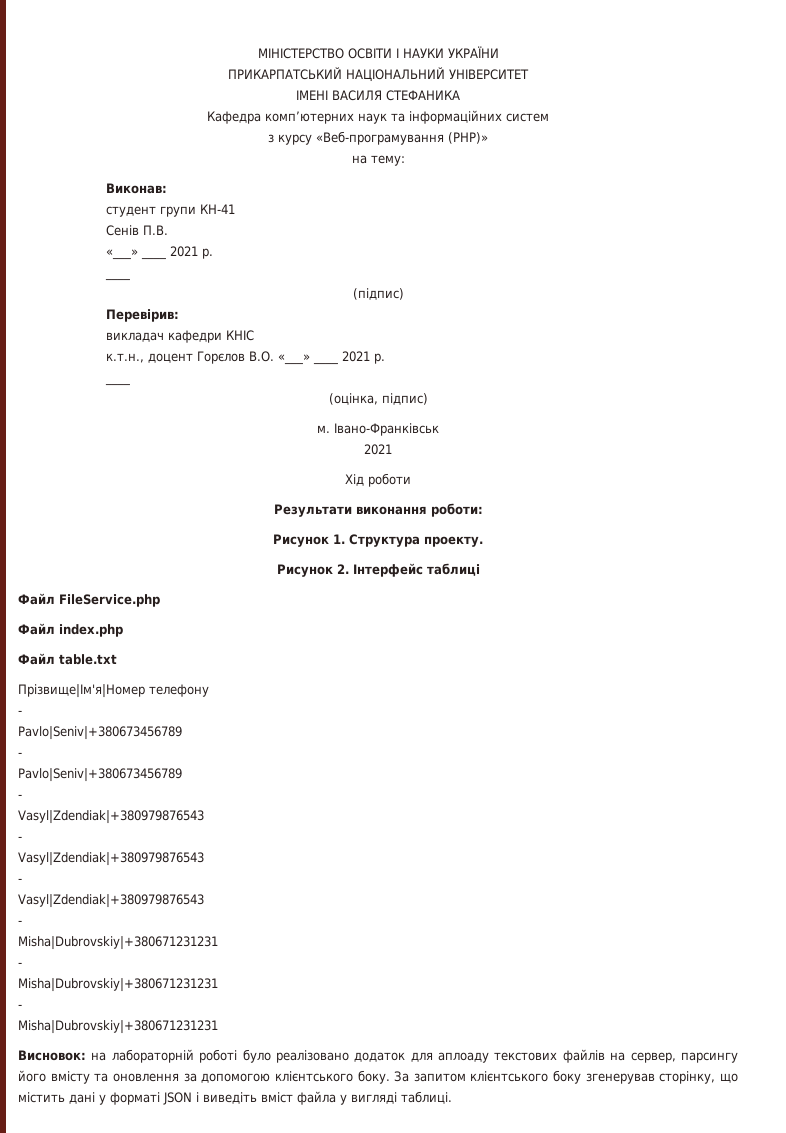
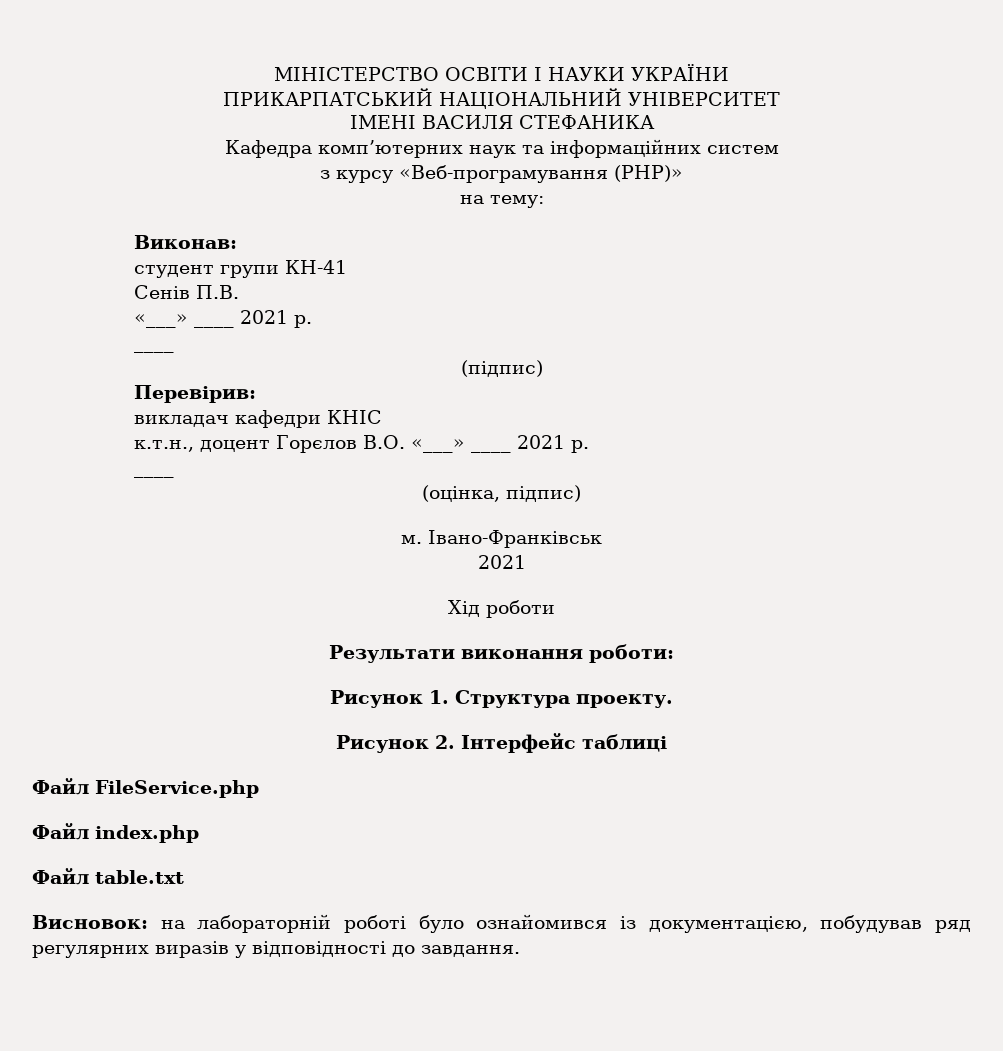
[18,684,209,698] [18,710,22,715] [18,726,182,740] [18,752,22,757] [18,768,182,782] [18,794,22,799] [18,810,204,824] [18,836,22,841] [18,852,204,866] [18,878,22,883] [18,894,204,908] [18,920,22,925] [18,936,218,950] [18,962,22,967] [18,978,218,992] [18,1004,22,1009] [18,1020,218,1034] // Прізвище|Ім'я|Номер телефону // - // Pavlo|Seniv|+380673456789 // - // Pavlo|Seniv|+380673456789 // - // Vasyl|Zdendiak|+380979876543 // - // Vasyl|Zdendiak|+380979876543 // - // Vasyl|Zdendiak|+380979876543 // - // Misha|Dubrovskiy|+380671231231 // - // Misha|Dubrovskiy|+380671231231 // - // Misha|Dubrovskiy|+380671231231 -> (184, 877) none
[275,1049,738,1063] [18,1070,738,1084] [18,1091,452,1105] реалізовано додаток для аплоаду текстових файлів на сервер, парсингу його вмісту та оновлення за допомогою клієнтського боку. За запитом клієнтського боку згенерував сторінку, що містить дані у форматі JSON і виведіть вміст файла у вигляді таблиці. -> [476,914,971,933] [32,941,520,958] ознайомився із документацією, побудував ряд регулярних виразів у відповідності до завдання.

